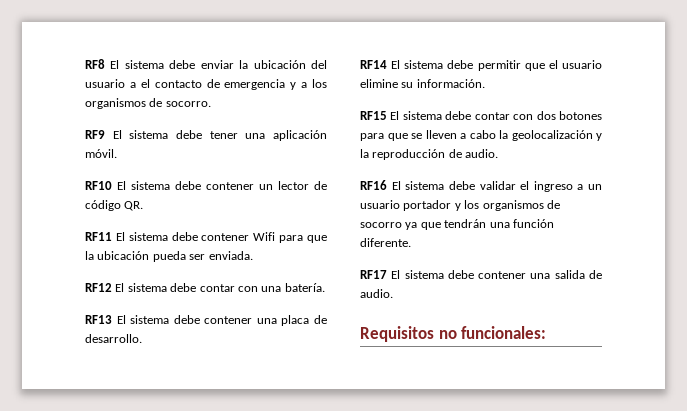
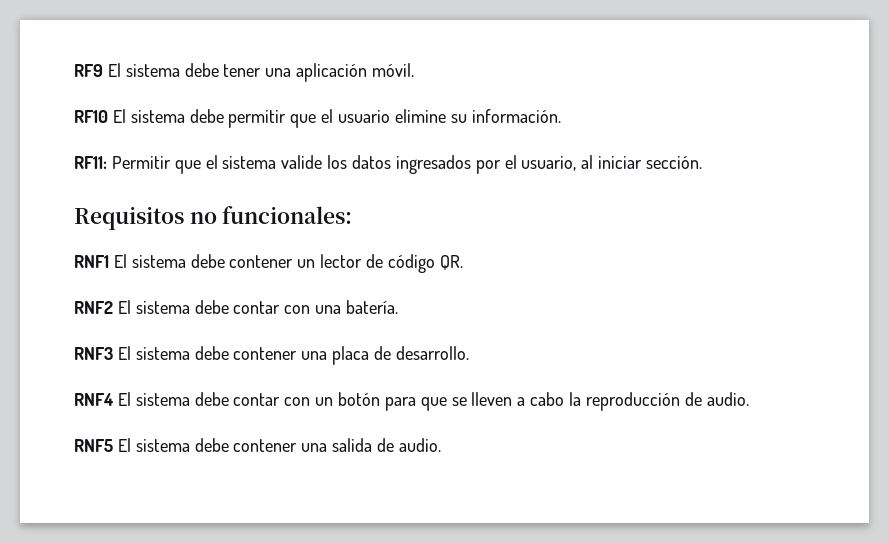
[85,59,327,69] [85,79,327,90] [85,98,211,109] RF8 El sistema debe enviar la ubicación del usuario a el contacto de emergencia y a los organismos de socorro. // -> (74, 70) none
(201, 185) none -> [228,109,561,128] [74,155,703,174] [74,206,353,230] [74,254,225,268] permitir que el usuario elimine su información. // RF11: Permitir que el sistema valide los datos ingresados por el usuario, al iniciar sección. // Requisitos no funcionales: // RNF1 El sistema debe
[85,232,327,243] [85,251,253,262] [85,283,112,292] RF11 El sistema debe contener Wifi para que la ubicación pueda ser enviada. // RF12 -> [74,301,113,314] RNF2
[85,315,112,324] RF13 -> [74,347,113,360] RNF3
[360,60,602,71] [360,79,485,88] [360,111,602,120] RF14 El sistema debe permitir que el usuario elimine su información. // RF15 El sistema debe contar con dos botones -> [74,392,381,406] RNF4 El sistema debe contar con un botón
[511,130,602,141] [360,149,369,158] geolocalización y la -> (582, 399) none
[360,180,602,192] [360,200,560,211] [360,219,554,230] [360,238,411,247] [360,270,387,279] RF16 El sistema debe validar el ingreso a un usuario portador y los organismos de socorro ya que tendrán una función diferente. // RF17 -> [74,439,113,452] RNF5
[360,326,547,342] // Requisitos no funcionales: -> (441, 445) none

